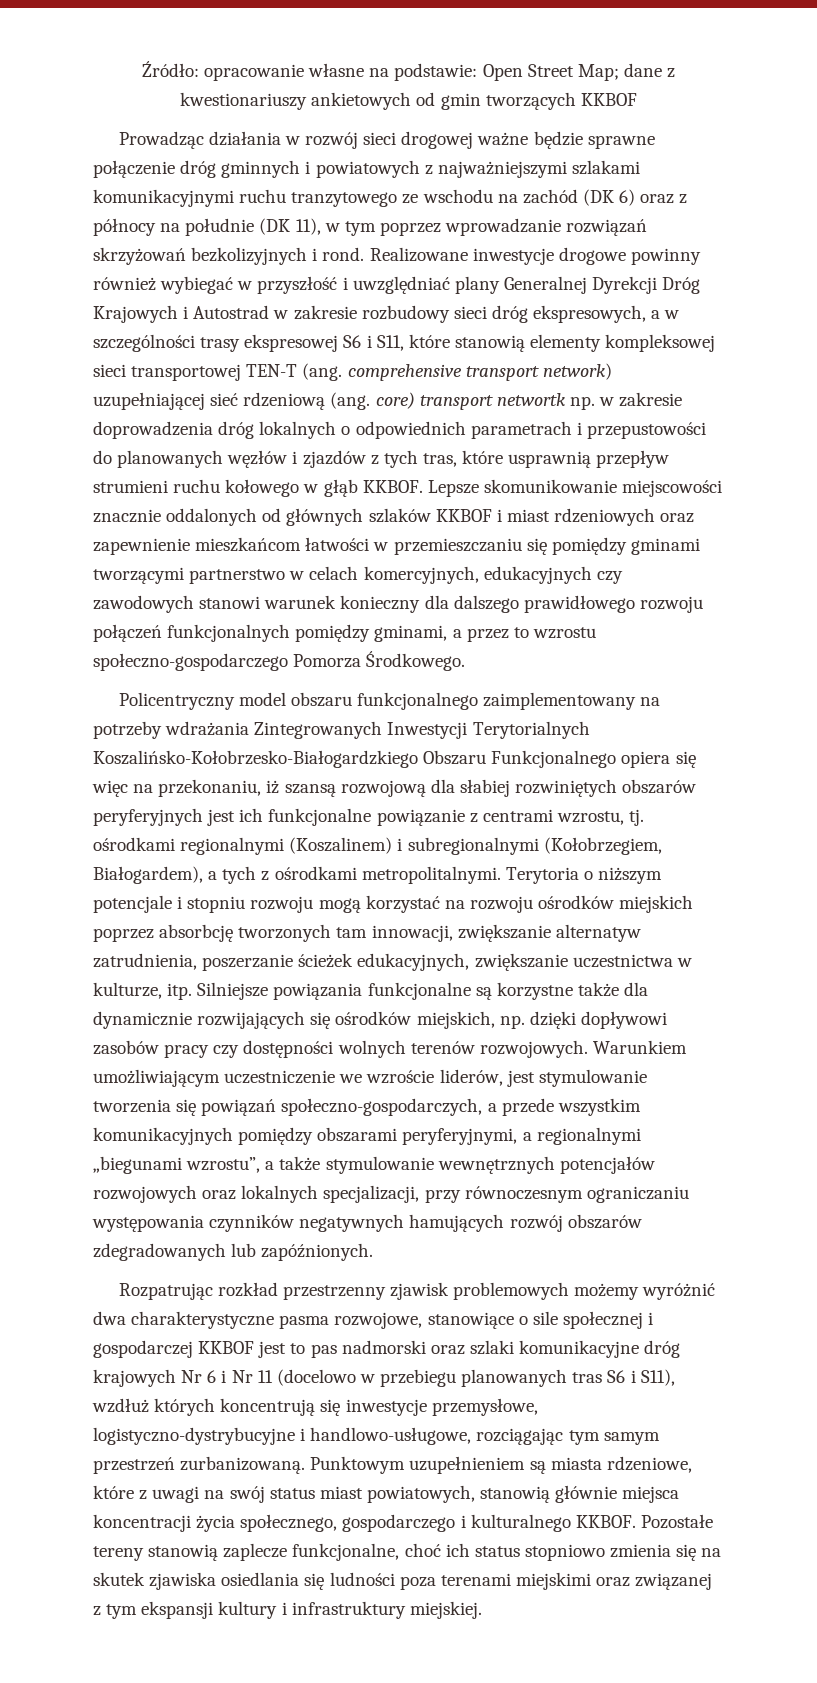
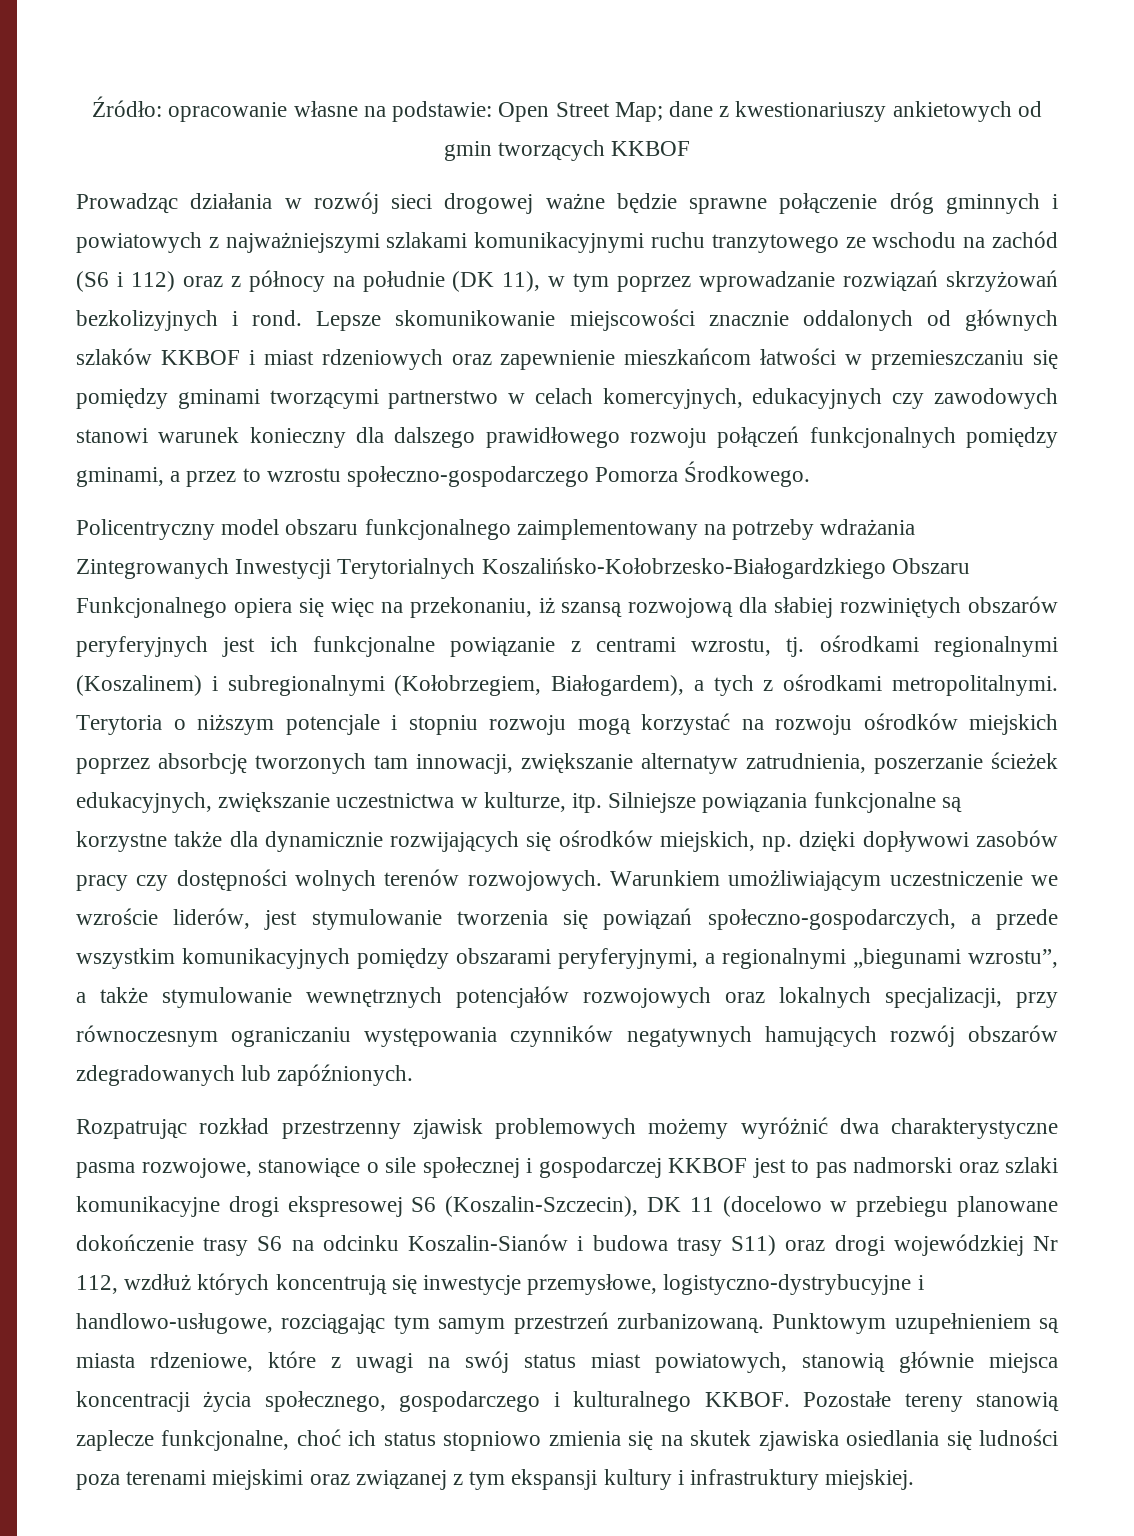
[582,189,636,206] (DK 6) -> [76,271,175,292] (S6 i 112)
[369,247,701,265] [93,276,701,294] [93,305,680,323] [93,334,716,352] [93,363,612,381] [93,392,683,410] [93,421,706,439] [93,450,670,468] [93,479,423,497] Realizowane inwestycje drogowe powinny również wybiegać w przyszłość i uwzględniać plany Generalnej Dyrekcji Dróg Krajowych i Autostrad w zakresie rozbudowy sieci dróg ekspresowych, a w szczególności trasy ekspresowej S6 i S11, które stanowią elementy kompleksowej sieci transportowej TEN-T (ang. comprehensive transport network) uzupełniającej sieć rdzeniową (ang. core) transport networtk np. w zakresie doprowadzenia dróg lokalnych o odpowiednich parametrach i przepustowości do planowanych węzłów i zjazdów z tych tras, które usprawnią przepływ strumieni ruchu kołowego w głąb KKBOF. -> (303, 318) none
[644,1340,681,1358] [93,1369,675,1387] dróg krajowych Nr 6 i Nr 11 (docelowo w przebiegu planowanych tras S6 i S11), -> [228,1196,1058,1217] [76,1234,1059,1256] [76,1275,118,1294] drogi ekspresowej S6 (Koszalin-Szczecin), DK 11 (docelowo w przebiegu planowane dokończenie trasy S6 na odcinku Koszalin-Sianów i budowa trasy S11) oraz drogi wojewódzkiej Nr 112,

